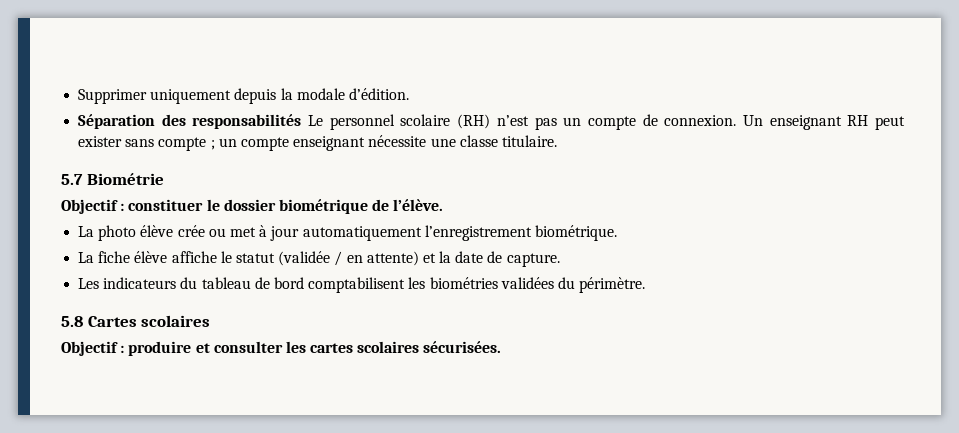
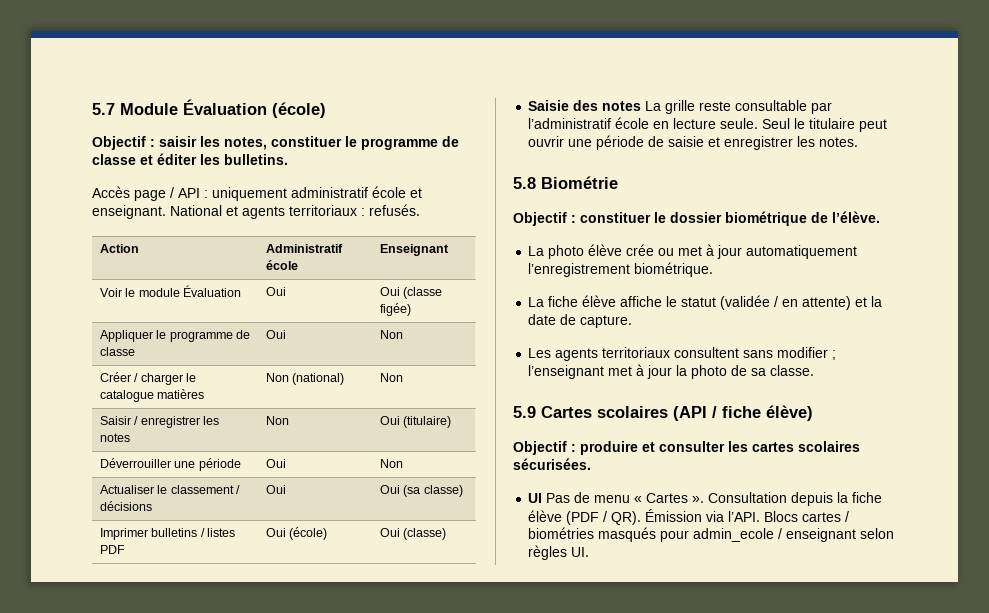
[78,88,409,104] [78,114,906,130] [78,135,557,151] [61,174,83,185] Supprimer uniquement depuis la modale d’édition. // Séparation des responsabilités Le personnel scolaire (RH) n’est pas un compte de connexion. Un enseignant RH peut exister sans compte ; un compte enseignant nécessite une classe titulaire. // 5.7 -> [92,99,326,118] [92,136,459,150] [92,153,288,165] [92,186,422,201] [92,204,420,219] [99,244,139,253] [265,244,343,253] [265,260,298,270] [379,244,449,256] [99,285,241,297] [265,287,286,296] [379,287,443,299] [379,303,411,316] [99,330,250,342] [99,347,135,356] [265,330,286,339] [379,330,403,339] [99,372,196,385] [99,389,205,402] [265,373,345,385] [379,373,403,382] [99,416,219,428] [99,433,130,442] [265,416,289,425] [379,416,452,428] [99,458,241,471] [265,459,286,468] [379,459,403,468] [99,485,240,494] [99,501,152,511] [265,485,286,494] [379,485,463,497] [99,528,235,540] [99,545,125,554] [265,527,328,540] [379,528,447,540] [528,100,833,114] [528,117,888,132] [528,135,859,150] [513,177,536,189] 5.7 Module Évaluation (école) // Objectif : saisir les notes, constituer le programme de classe et éditer les bulletins. // Accès page / API : uniquement administratif école et enseignant. National et agents territoriaux : refusés. // Action | Administratif école | Enseignant // Voir le module Évaluation | Oui | Oui (classe figée) // Appliquer le programme de classe | Oui | Non // Créer / charger le catalogue matières | Non (national) | Non // Saisir / enregistrer les notes | Non | Oui (titulaire) // Déverrouiller une période | Oui | Non // Actualiser le classement / décisions | Oui | Oui (sa classe) // Imprimer bulletins / listes PDF | Oui (école) | Oui (classe) // Saisie des notes La grille reste consultable par l’administratif école en lecture seule. Seul le titulaire peut ouvrir une période de saisie et enregistrer les notes. // 5.8
[103,277,646,293] [61,315,211,327] indicateurs du tableau de bord comptabilisent les biométries validées du périmètre. // 5.8 Cartes scolaires -> [555,347,837,361] [528,364,815,379] [513,405,813,421] agents territoriaux consultent sans modifier ; l’enseignant met à jour la photo de sa classe. // 5.9 Cartes scolaires (API / fiche élève)
(502, 347) none -> [528,492,883,506] [528,509,850,525] [528,527,895,542] [528,545,590,560] // UI Pas de menu « Cartes ». Consultation depuis la fiche élève (PDF / QR). Émission via l’API. Blocs cartes / biométries masqués pour admin_ecole / enseignant selon règles UI.

